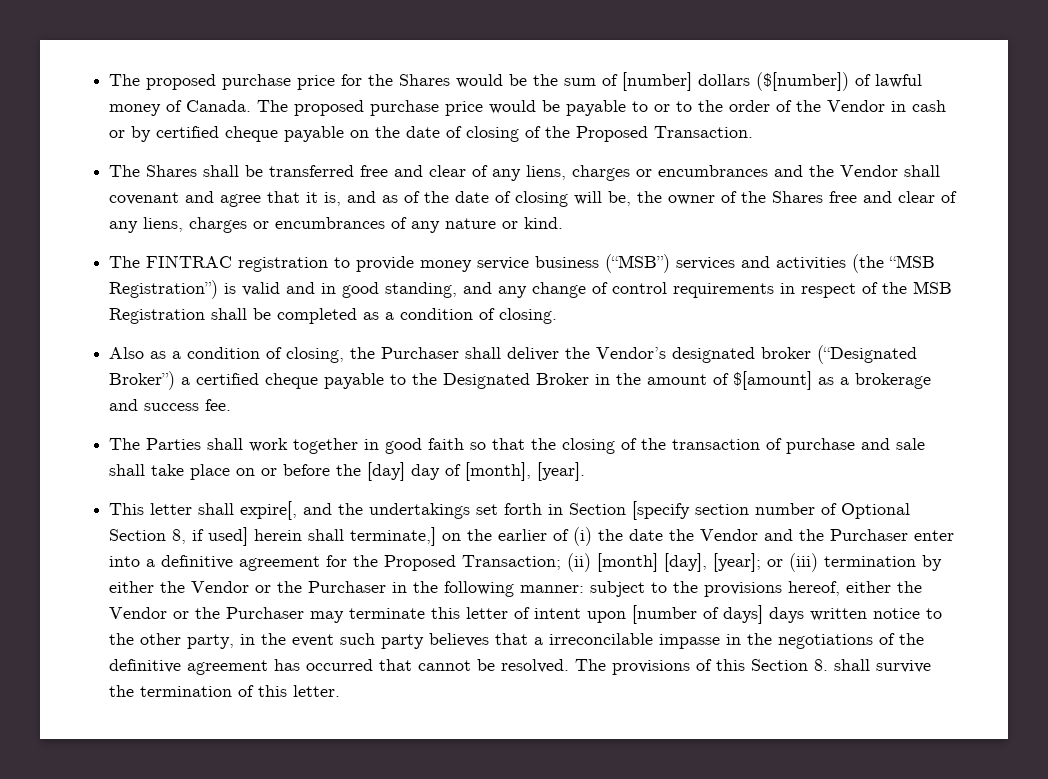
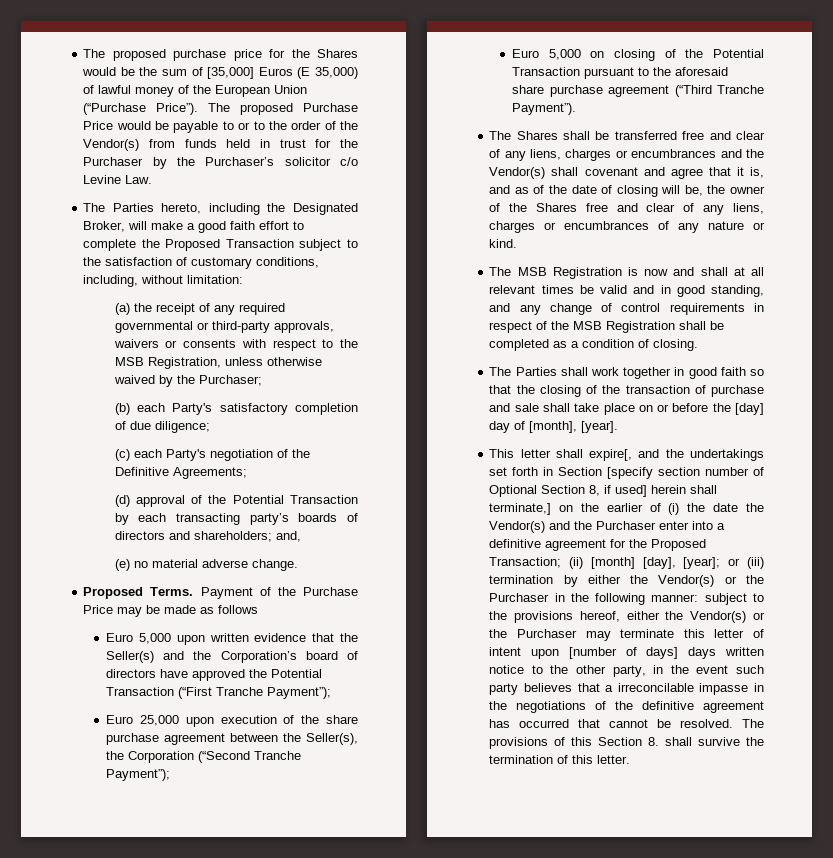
[622,72,923,91] [109,100,484,116] [number] dollars ($[number]) of lawful money of Canada. The proposed purchase price -> [207,67,358,79] [83,85,308,97] [83,103,358,115] [83,121,114,130] [35,000] Euros (E 35,000) of lawful money of the European Union (“Purchase Price”). The proposed Purchase Price
[827,100,947,112] [109,126,754,142] Vendor in cash or by certified cheque payable on the date of closing of the Proposed Transaction. -> [83,139,358,151] [83,157,358,169] [83,175,153,184] [83,203,358,215] [83,221,305,233] [83,239,358,251] [83,257,320,269] [83,275,244,287] [114,303,285,315] [114,321,334,333] [113,339,358,351] [114,357,322,369] [113,375,262,387] [114,403,358,415] [114,421,210,433] [114,449,310,461] [114,467,247,479] [114,495,358,507] [114,513,358,525] [114,531,301,542] [114,559,298,571] [83,587,358,599] [83,605,259,617] [106,633,358,645] [106,651,358,663] [106,669,323,681] [106,687,332,699] [106,715,358,727] [106,733,358,745] [106,751,302,763] [106,769,171,781] [512,49,764,61] [512,67,729,79] [512,85,764,97] [512,103,577,115] Vendor(s) from funds held in trust for the Purchaser by the Purchaser’s solicitor c/o Levine Law. // The Parties hereto, including the Designated Broker, will make a good faith effort to complete the Proposed Transaction subject to the satisfaction of customary conditions, including, without limitation: // (a) the receipt of any required governmental or third-party approvals, waivers or consents with respect to the MSB Registration, unless otherwise waived by the Purchaser; // (b) each Party's satisfactory completion of due diligence; // (c) each Party's negotiation of the Definitive Agreements; // (d) approval of the Potential Transaction by each transacting party’s boards of directors and shareholders; and, // (e) no material adverse change. // Proposed Terms. Payment of the Purchase Price may be made as follows // Euro 5,000 upon written evidence that the Seller(s) and the Corporation’s board of directors have approved the Potential Transaction (“First Tranche Payment”); // Euro 25,000 upon execution of the share purchase agreement between the Seller(s), the Corporation (“Second Tranche Payment”); // Euro 5,000 on closing of the Potential Transaction pursuant to the aforesaid share purchase agreement (“Third Tranche Payment”).
[840,165,899,177] Vendor -> [489,167,546,179] Vendor(s)
[146,254,936,273] [109,280,237,299] FINTRAC registration to provide money service business (“MSB”) services and activities (the “MSB Registration”) is -> [517,267,764,279] [489,285,594,294] MSB Registration is now and shall at all relevant times be
[109,345,918,364] [109,371,932,390] [109,399,232,411] // Also as a condition of closing, the Purchaser shall deliver the Vendor’s designated broker (“Designated Broker”) a certified cheque payable to the Designated Broker in the amount of $[amount] as a brokerage and success fee. -> (699, 345) none
[700,529,759,541] Vendor -> [489,521,546,533] Vendor(s)
[191,581,250,593] Vendor -> [658,575,715,587] Vendor(s)
[109,607,168,619] Vendor -> [690,611,747,623] Vendor(s)

